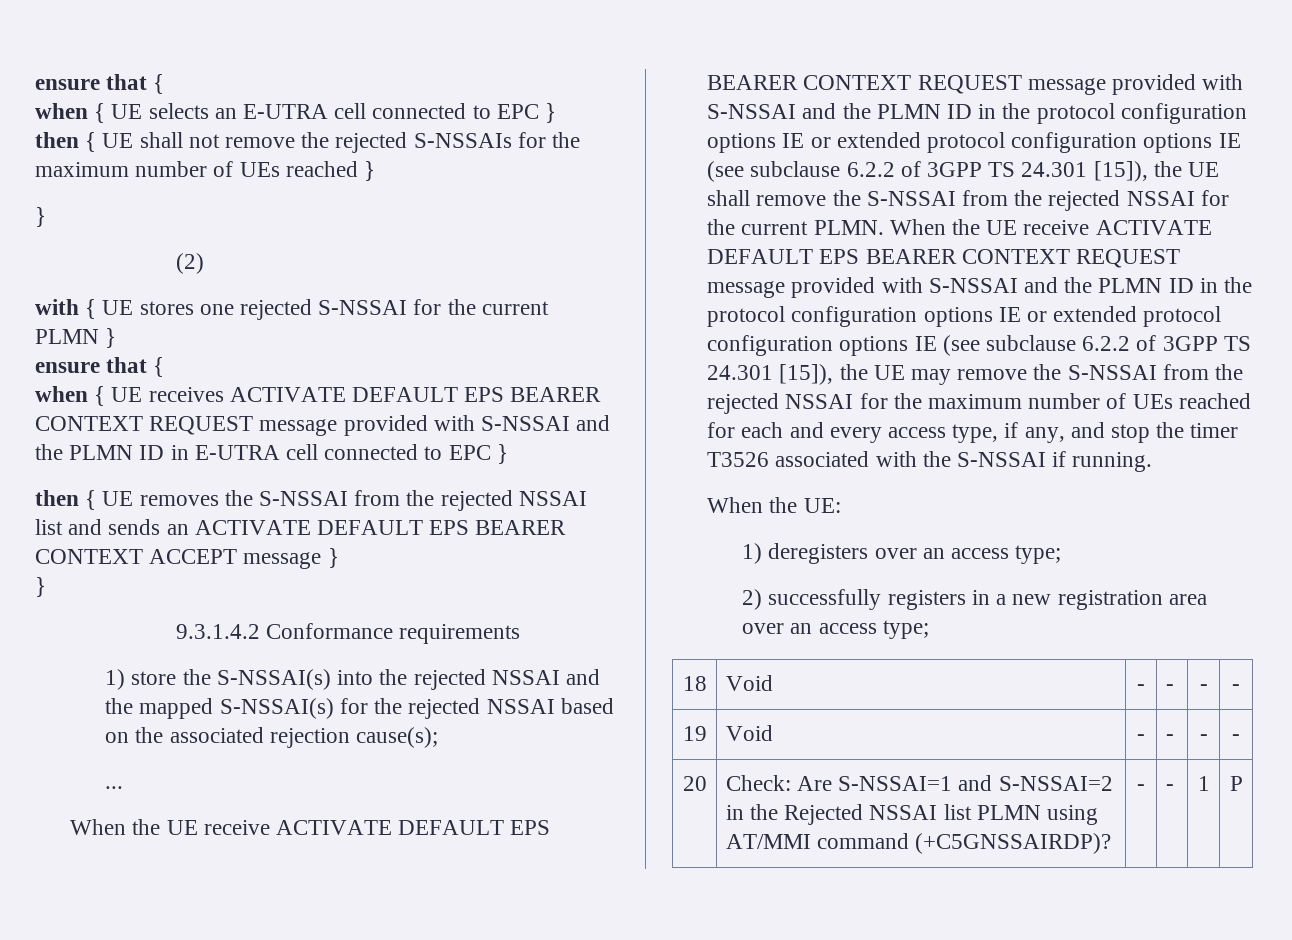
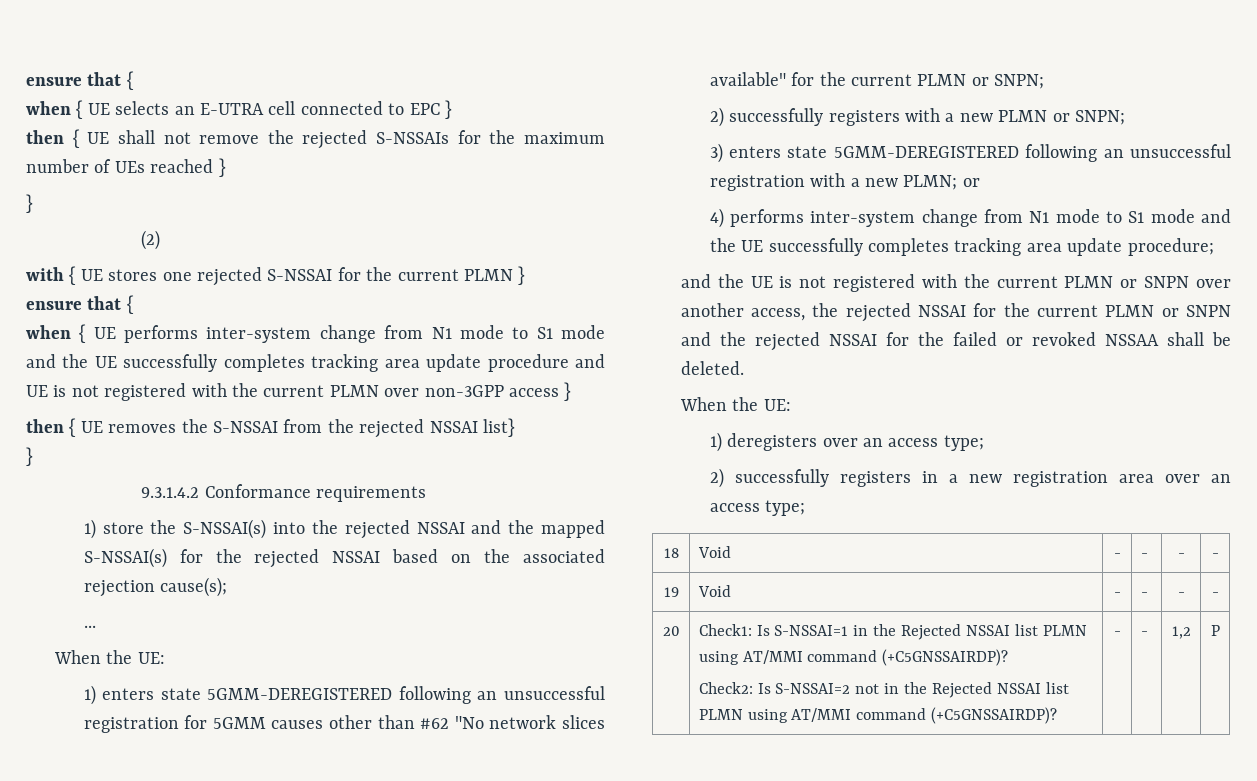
[148,387,602,402] [35,415,611,436] [35,444,491,460] receives ACTIVATE DEFAULT EPS BEARER CONTEXT REQUEST message provided with S-NSSAI and the PLMN ID in E-UTRA cell connected to EPC -> [124,325,606,343] [26,354,605,372] [26,383,559,401] performs inter-system change from N1 mode to S1 mode and the UE successfully completes tracking area update procedure and UE is not registered with the current PLMN over non-3GPP access
[35,519,567,535] [35,548,339,569] list and sends an ACTIVATE DEFAULT EPS BEARER CONTEXT ACCEPT message } -> [482,418,515,437] list}
[166,820,551,835] [707,74,1244,95] [707,103,1247,124] [707,132,1241,153] [707,161,1220,182] [707,190,1008,206] UE receive ACTIVATE DEFAULT EPS BEARER CONTEXT REQUEST message provided with S-NSSAI and the PLMN ID in the protocol configuration options IE or extended protocol configuration options IE (see subclause 6.2.2 of 3GPP TS 24.301 [15]), the UE shall remove the S-NSSAI from -> [137,652,165,664] [83,685,605,705] [83,715,606,733] [709,72,1045,89] [709,107,1125,127] [709,143,1231,163] [709,173,980,191] [709,208,1231,228] [709,238,1214,256] [680,274,1231,292] [680,303,806,321] UE: // 1) enters state 5GMM-DEREGISTERED following an unsuccessful registration for 5GMM causes other than #62 "No network slices available" for the current PLMN or SNPN; // 2) successfully registers with a new PLMN or SNPN; // 3) enters state 5GMM-DEREGISTERED following an unsuccessful registration with a new PLMN; or // 4) performs inter-system change from N1 mode to S1 mode and the UE successfully completes tracking area update procedure; // and the UE is not registered with the current PLMN or SNPN over another access,
[813,219,1212,235] [707,249,1180,268] [707,277,1253,298] [707,306,1222,327] [707,335,1251,356] [707,364,1244,385] [707,393,1251,414] [707,422,1239,443] [707,451,1153,472] PLMN. When the UE receive ACTIVATE DEFAULT EPS BEARER CONTEXT REQUEST message provided with S-NSSAI and the PLMN ID in the protocol configuration options IE or extended protocol configuration options IE (see subclause 6.2.2 of 3GPP TS 24.301 [15]), the UE may remove the S-NSSAI from the rejected NSSAI for the maximum number of UEs reached for each and every access type, if any, and stop the timer T3526 associated with the S-NSSAI if running. -> [1105,305,1231,317] [680,332,1231,351] [680,361,744,375] PLMN or SNPN and the rejected NSSAI for the failed or revoked NSSAA shall be deleted.
[725,775,1113,791] Check: Are S-NSSAI=1 and S-NSSAI=2 -> [698,624,1087,640] [698,649,1009,666] [698,682,880,694] Check1: Is S-NSSAI=1 in the Rejected NSSAI list PLMN using AT/MMI command (+C5GNSSAIRDP)? // Check2: Is S-NSSAI=2 not
[1197,776,1210,791] 1 -> [1171,626,1191,639] 1,2

